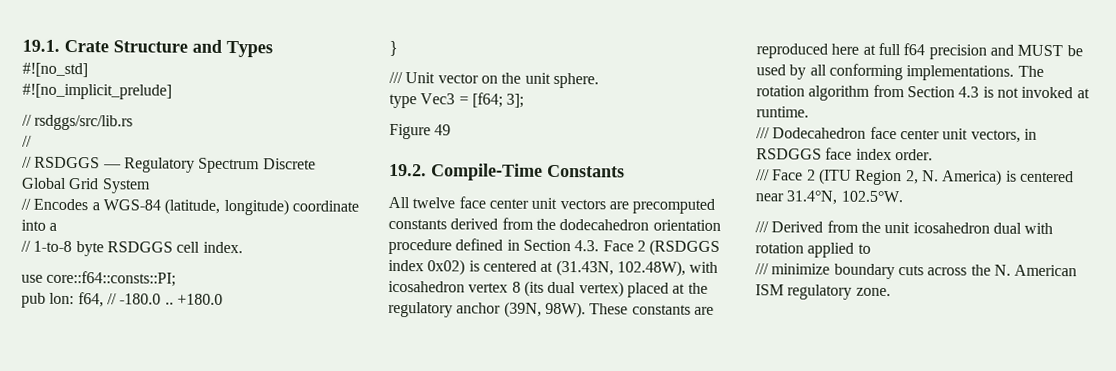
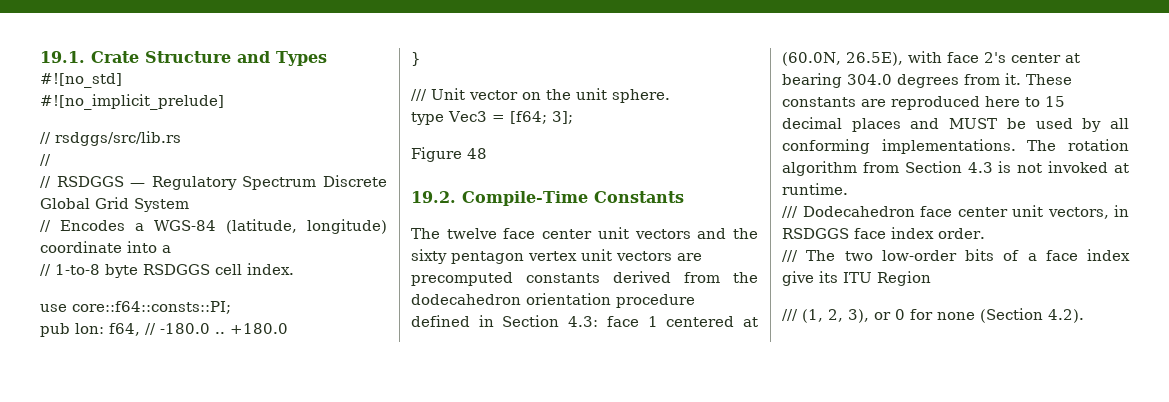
[434,124,452,136] 49 -> [467,148,487,159] 48
[388,196,410,209] All -> [411,228,440,239] The
(606, 204) none -> [697,228,758,239] [411,249,672,264] and the sixty pentagon vertex unit vectors
[574,239,721,256] [388,259,719,277] [388,280,708,298] [388,301,586,319] 4.3. Face 2 (RSDGGS index 0x02) is centered at (31.43N, 102.48W), with icosahedron vertex 8 (its dual vertex) placed at the regulatory anchor (39N, 98W). -> [568,316,758,327] [782,51,1080,66] [782,73,1021,88] 4.3: face 1 centered at (60.0N, 26.5E), with face 2's center at bearing 304.0 degrees from it.
[862,42,987,60] at full f64 precision -> [1025,96,1065,107] [782,117,901,132] to 15 decimal places
[772,168,1074,186] [755,190,903,205] [755,220,1054,235] [755,242,871,258] [755,263,1078,280] [755,284,891,300] Face 2 (ITU Region 2, N. America) is centered near 31.4°N, 102.5°W. // /// Derived from the unit icosahedron dual with rotation applied to // /// minimize boundary cuts across the N. American ISM regulatory zone. -> [806,249,1130,261] [782,271,931,286] [782,308,1084,323] The two low-order bits of a face index give its ITU Region // /// (1, 2, 3), or 0 for none (Section 4.2).

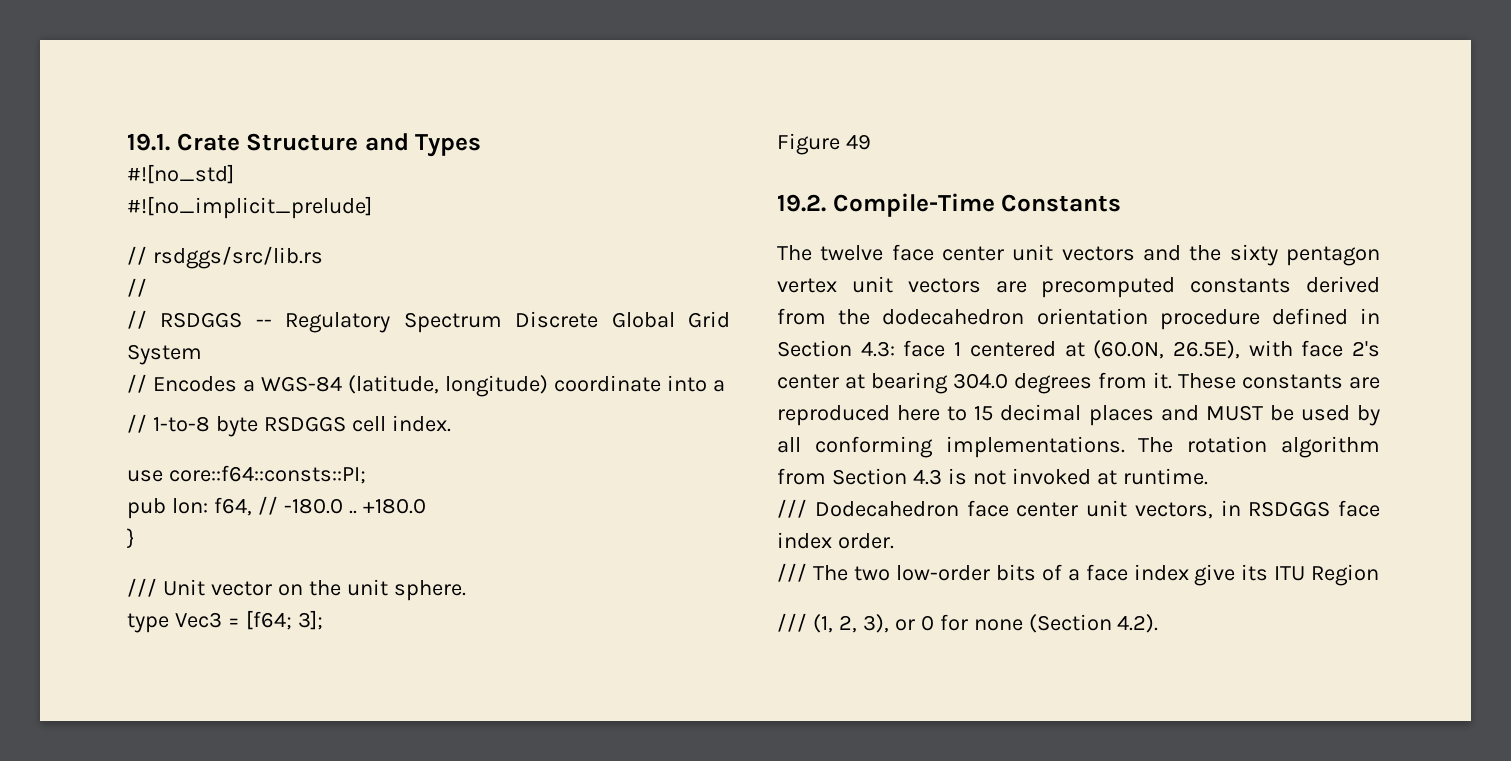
[130,183,146,187] — -> [255,319,272,327] --
[467,148,487,159] 48 -> [845,134,871,150] 49

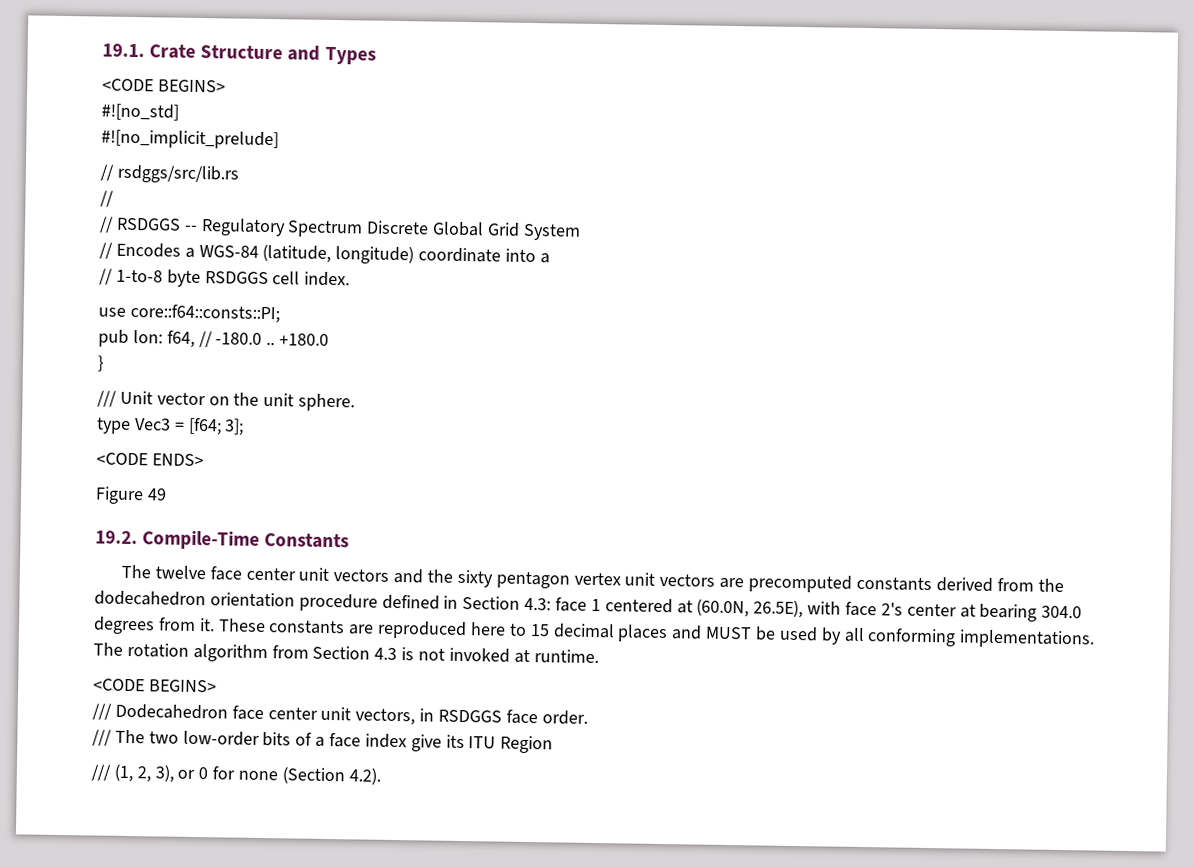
(482, 145) none -> [102,78,226,93] // <CODE BEGINS>
(323, 620) none -> [96,452,204,467] // <CODE ENDS>
(1208, 476) none -> [93,678,217,693] // <CODE BEGINS>
[777,532,832,549] index -> (538, 717) none

